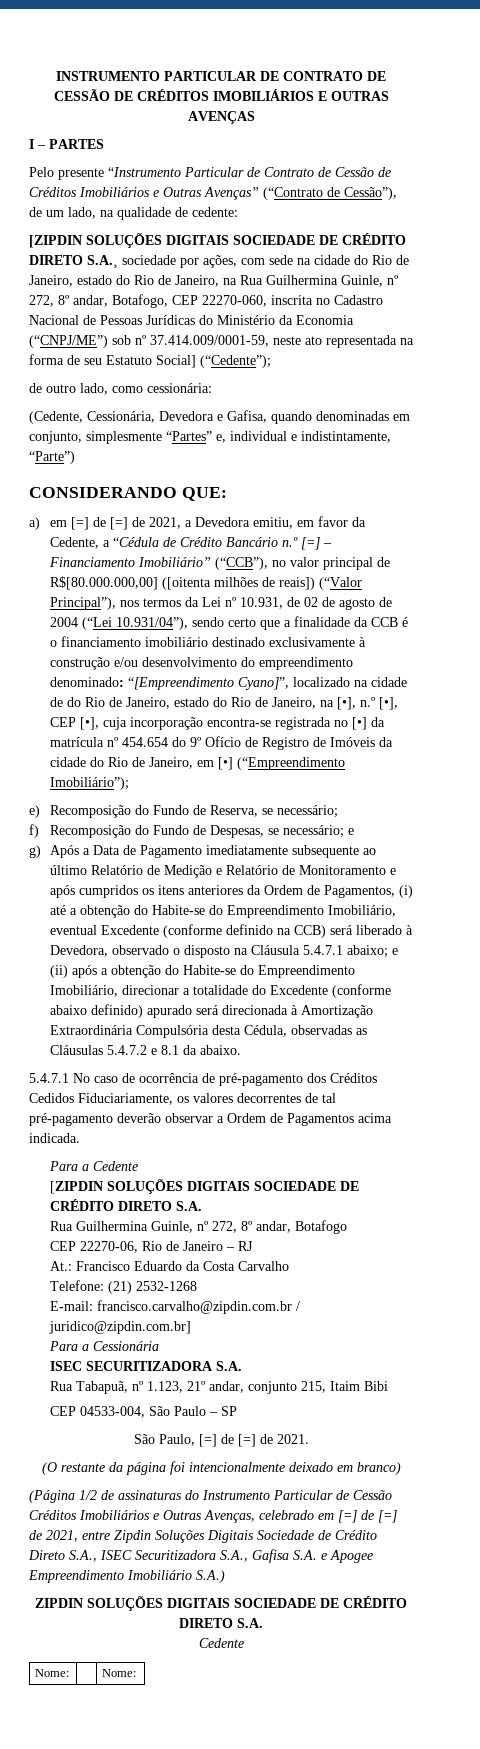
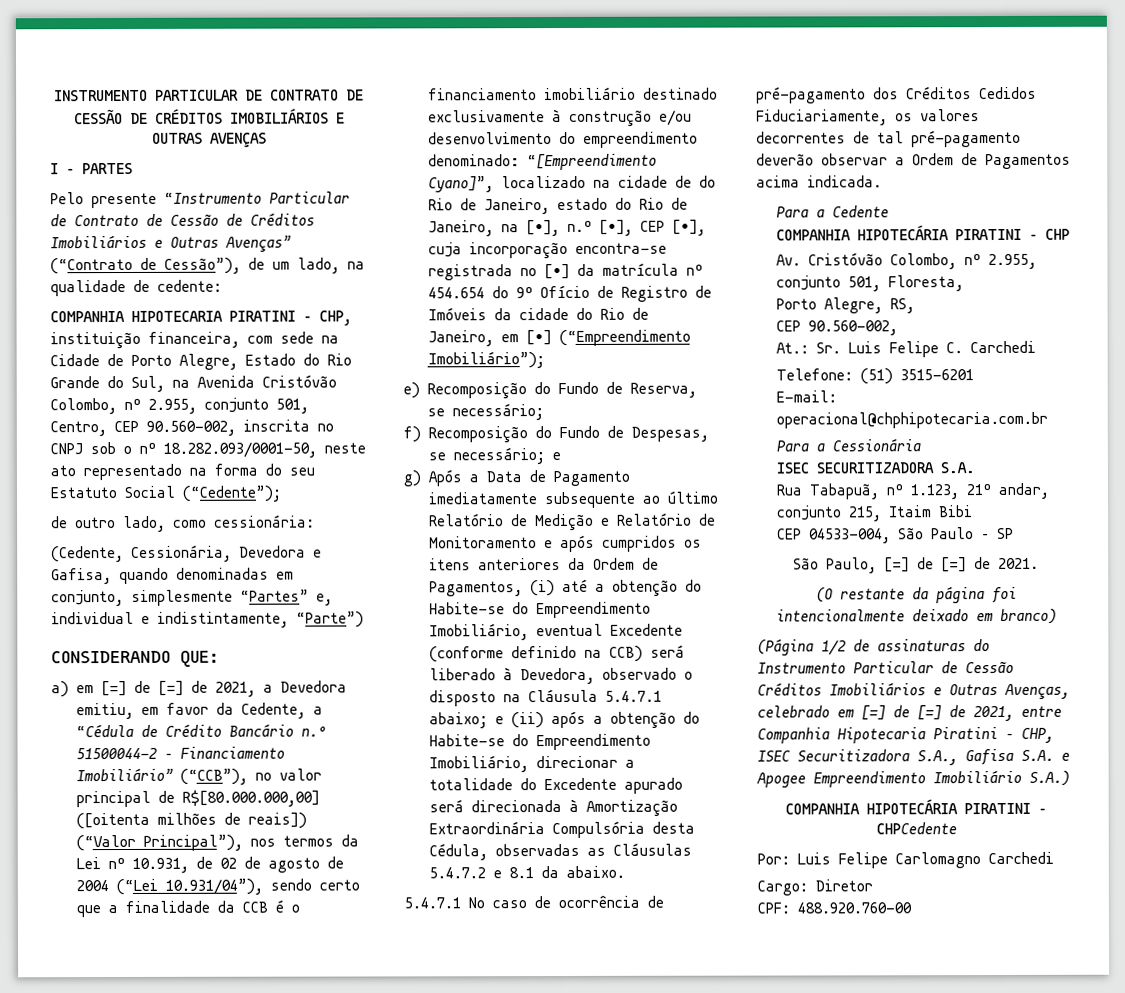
[29,233,406,248] [29,255,409,268] [29,275,399,287] [29,294,383,308] [29,315,354,325] [29,335,269,348] [ZIPDIN SOLUÇÕES DIGITAIS SOCIEDADE DE CRÉDITO DIRETO S.A.¸ sociedade por ações, com sede na cidade do Rio de Janeiro, estado do Rio de Janeiro, na Rua Guilhermina Guinle, nº 272, 8º andar, Botafogo, CEP 22270-060, inscrita no Cadastro Nacional de Pessoas Jurídicas do Ministério da Economia (“CNPJ/ME”) sob nº 37.414.009/0001-59, -> [50,310,352,326] [50,331,339,350] [50,353,352,370] [50,374,337,392] [50,397,309,415] [50,419,334,437] [50,441,317,458] COMPANHIA HIPOTECARIA PIRATINI – CHP, instituição financeira, com sede na Cidade de Porto Alegre, Estado do Rio Grande do Sul, na Avenida Cristóvão Colombo, nº 2.955, conjunto 501, Centro, CEP 90.560-002, inscrita no CNPJ sob o nº 18.282.093/0001-50,
[326,335,397,348] representada -> [83,463,182,481] representado
[67,355,80,365] de -> [265,463,282,476] do
[156,355,196,368] Social] -> [124,485,176,498] Social
[300,537,320,550] [=] -> [75,747,157,760] 51500044-2
[331,984,391,998] [49,1004,143,1018] (conforme abaixo definido) -> (617, 784) none
[49,1179,359,1194] [49,1199,202,1211] [49,1220,347,1234] [49,1241,253,1253] [49,1261,289,1271] [ZIPDIN SOLUÇÕES DIGITAIS SOCIEDADE DE CRÉDITO DIRETO S.A. // Rua Guilhermina Guinle, nº 272, 8º andar, Botafogo // CEP 22270-06, Rio de Janeiro – RJ // At.: Francisco Eduardo da Costa Carvalho -> [776,225,1071,241] [776,252,1038,270] [776,275,965,292] [776,297,916,314] [776,320,899,336] [776,340,1037,358] COMPANHIA HIPOTECÁRIA PIRATINI – CHP // Av. Cristóvão Colombo, nº 2.955, conjunto 501, Floresta, // Porto Alegre, RS, // CEP 90.560-002, // At.: Sr. Luis Felipe C. Carchedi
[107,1281,197,1294] (21) 2532-1268 -> [860,368,975,385] (51) 3515-6201
[96,1300,300,1314] [48,1321,191,1334] francisco.carvalho@zipdin.com.br / juridico@zipdin.com.br] -> [776,411,1049,429] operacional@chphipotecaria.com.br
[114,1530,377,1543] [28,1550,97,1562] Zipdin Soluções Digitais Sociedade de Crédito Direto S.A., -> [757,727,1054,744] Companhia Hipotecaria Piratini – CHP,
[35,1596,407,1611] [179,1618,263,1628] [198,1638,244,1648] [35,1669,70,1677] [102,1669,137,1677] ZIPDIN SOLUÇÕES DIGITAIS SOCIEDADE DE CRÉDITO DIRETO S.A. // Cedente // Nome: | | Nome: -> [785,799,1047,815] [875,822,957,835] [757,851,1054,869] [757,879,873,896] [757,902,912,914] COMPANHIA HIPOTECÁRIA PIRATINI – CHPCedente // Por: Luis Felipe Carlomagno Carchedi // Cargo: Diretor // CPF: 488.920.760-00

